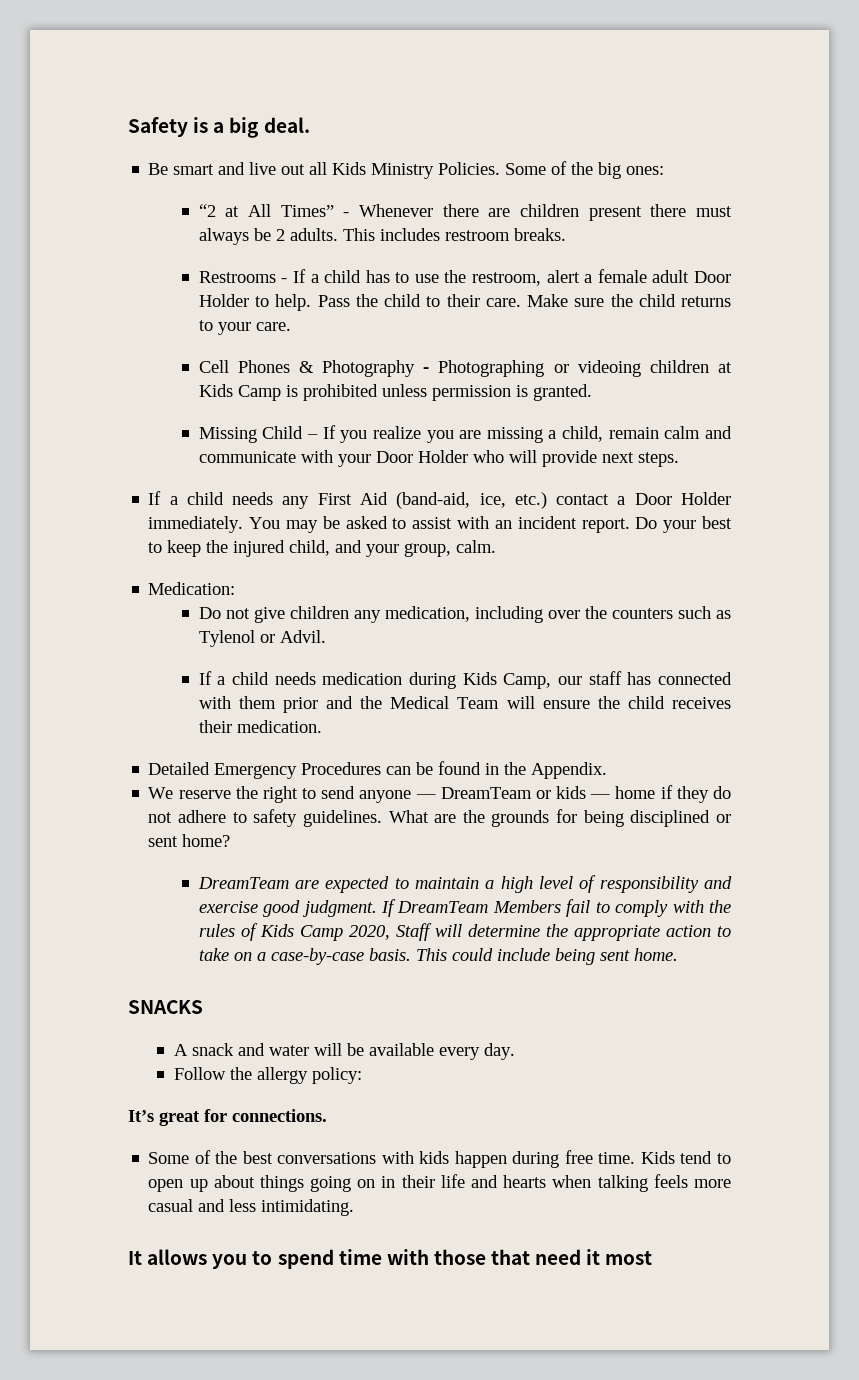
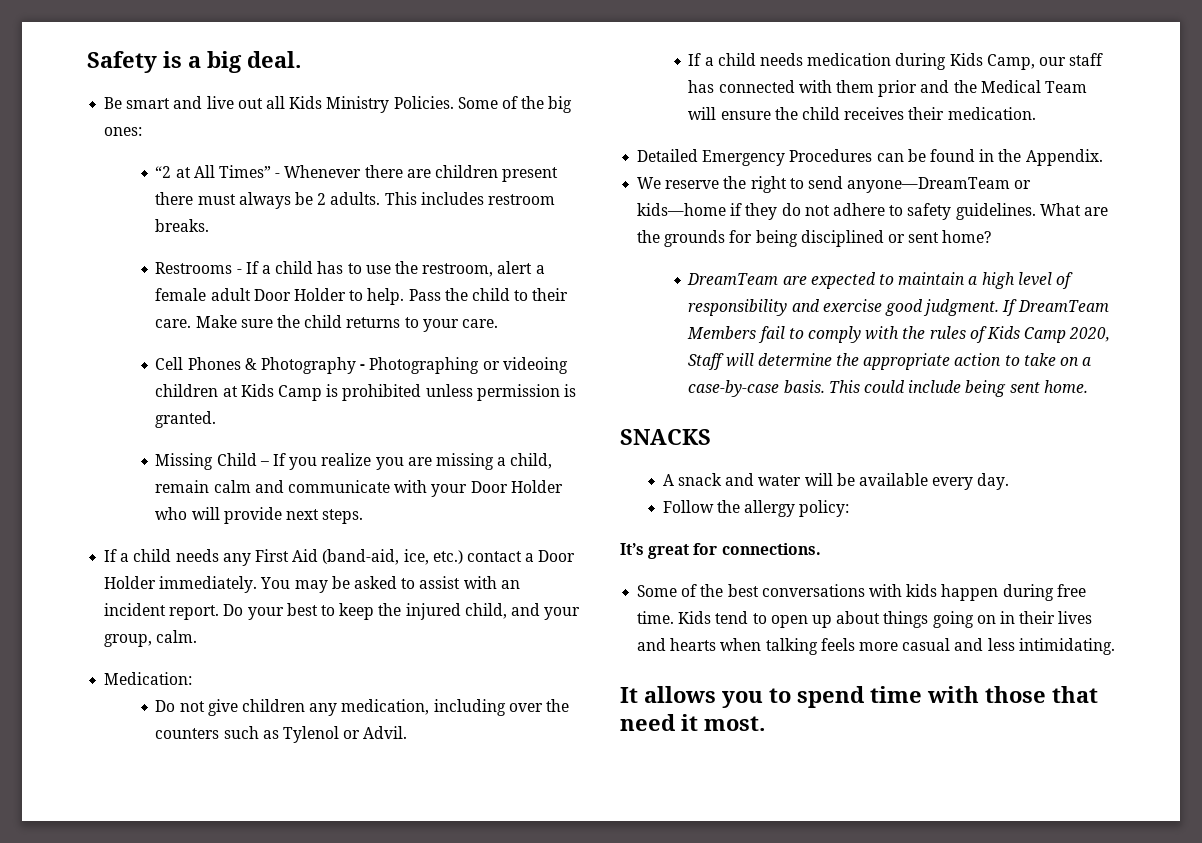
[359,786,656,803] anyone — DreamTeam or kids — home -> [847,177,1032,193] [637,203,727,216] anyone—DreamTeam or kids—home
[440,1174,465,1188] life -> [1058,611,1093,624] lives
[605,1251,653,1265] most -> [704,716,765,731] most.

